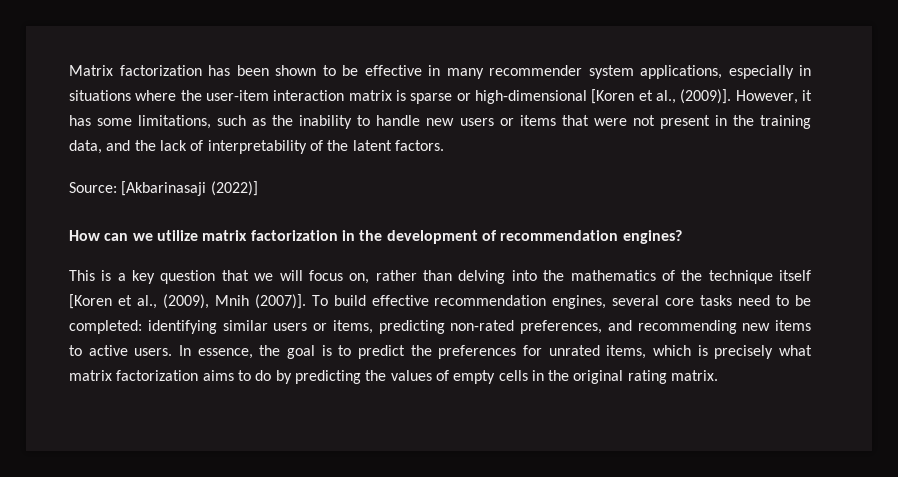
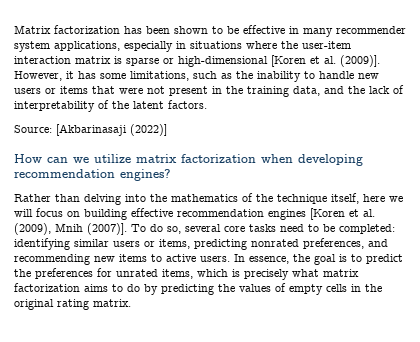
[656,90,677,104] al., -> [324,56,336,64] al.
[341,230,682,244] [69,270,417,284] in the development of recommendation engines? // This is a key question that we will focus on, rather -> [261,154,363,166] [14,169,171,181] [14,194,51,202] when developing recommendation engines? // Rather
[778,270,811,281] [69,294,157,309] itself [Koren et al., -> [331,193,403,204] [14,208,375,220] itself, here we will focus on building effective recommendation engines [Koren et al.
[333,295,607,309] build effective recommendation engines, -> [150,224,181,234] do so,
[450,320,515,331] non-rated -> [251,239,299,247] nonrated

